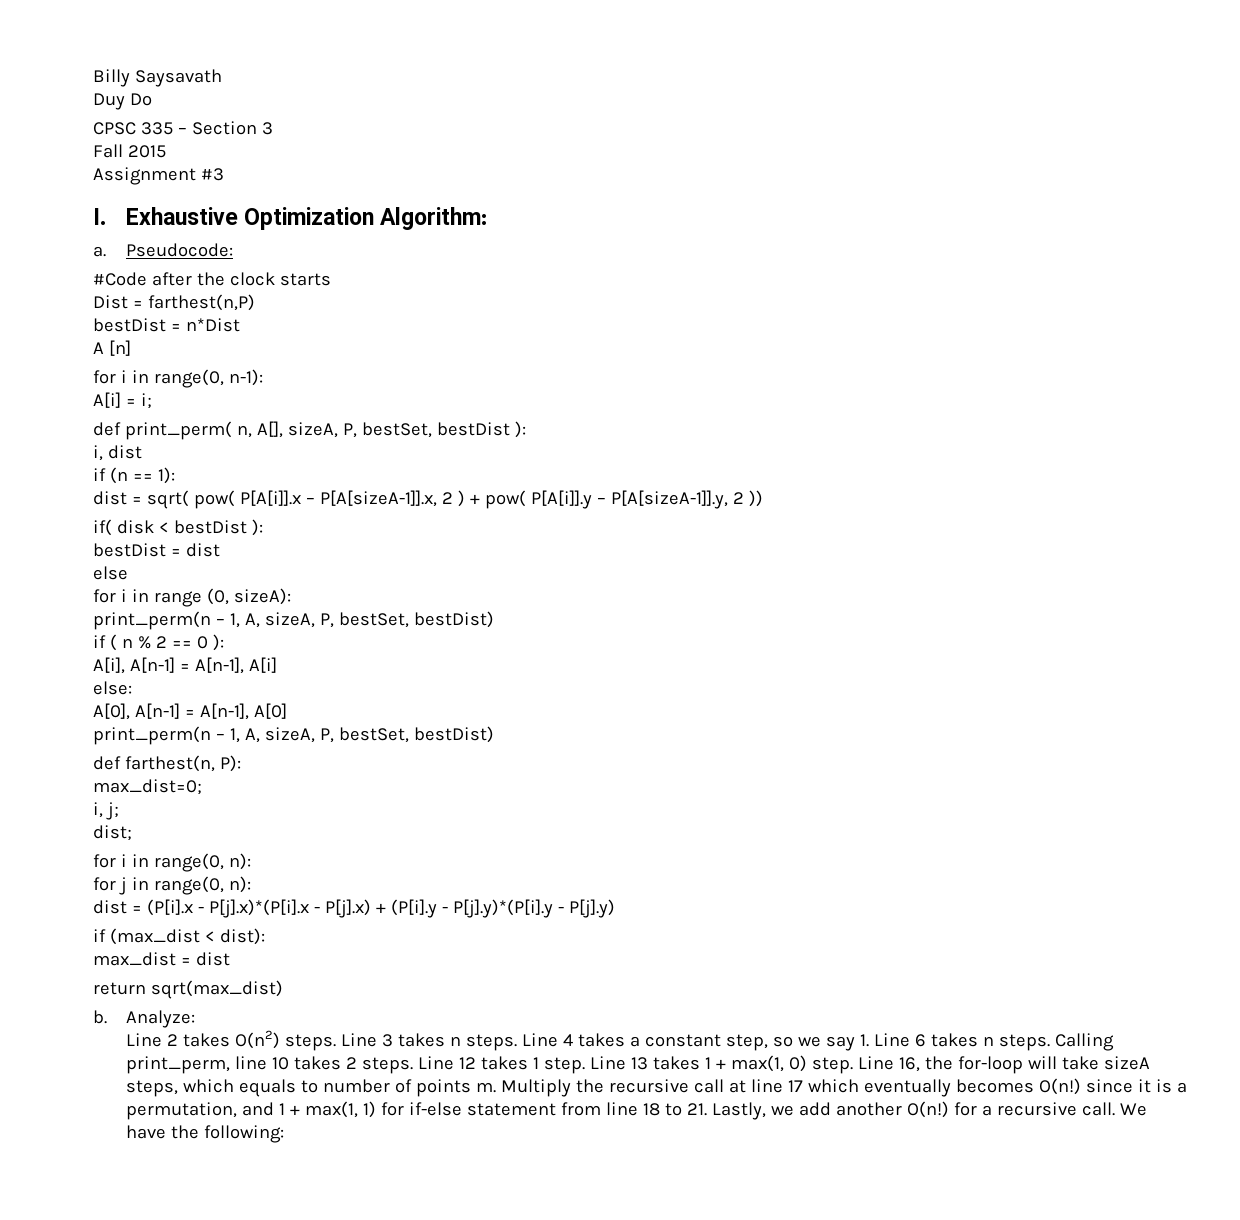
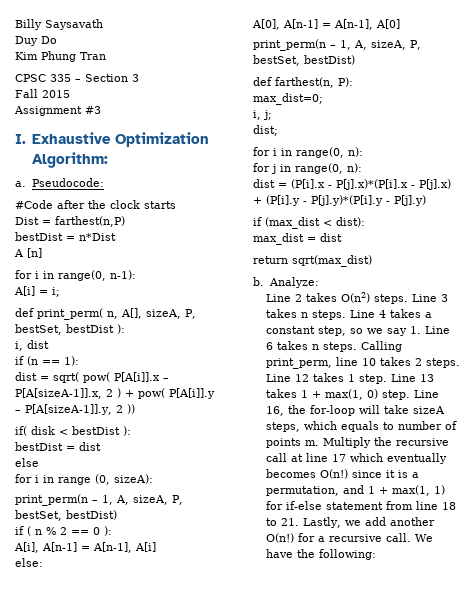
(152, 99) none -> [15,51,106,62] // Kim Phung Tran

